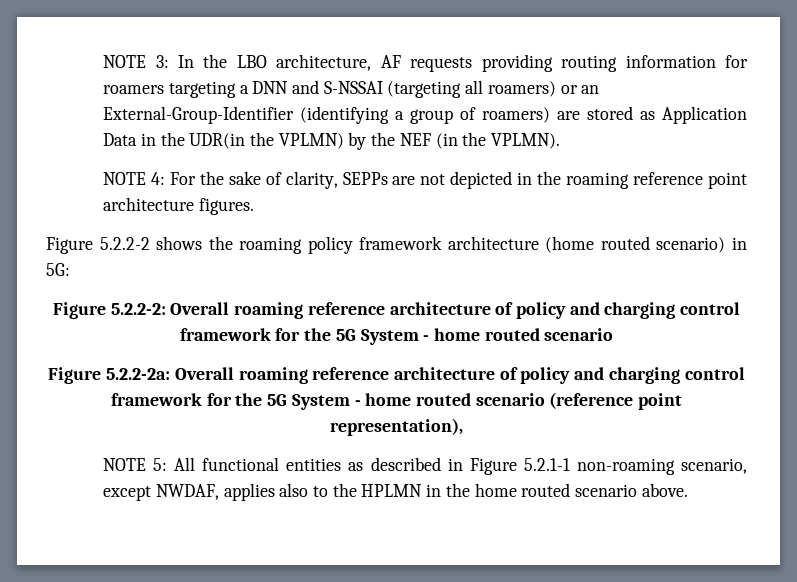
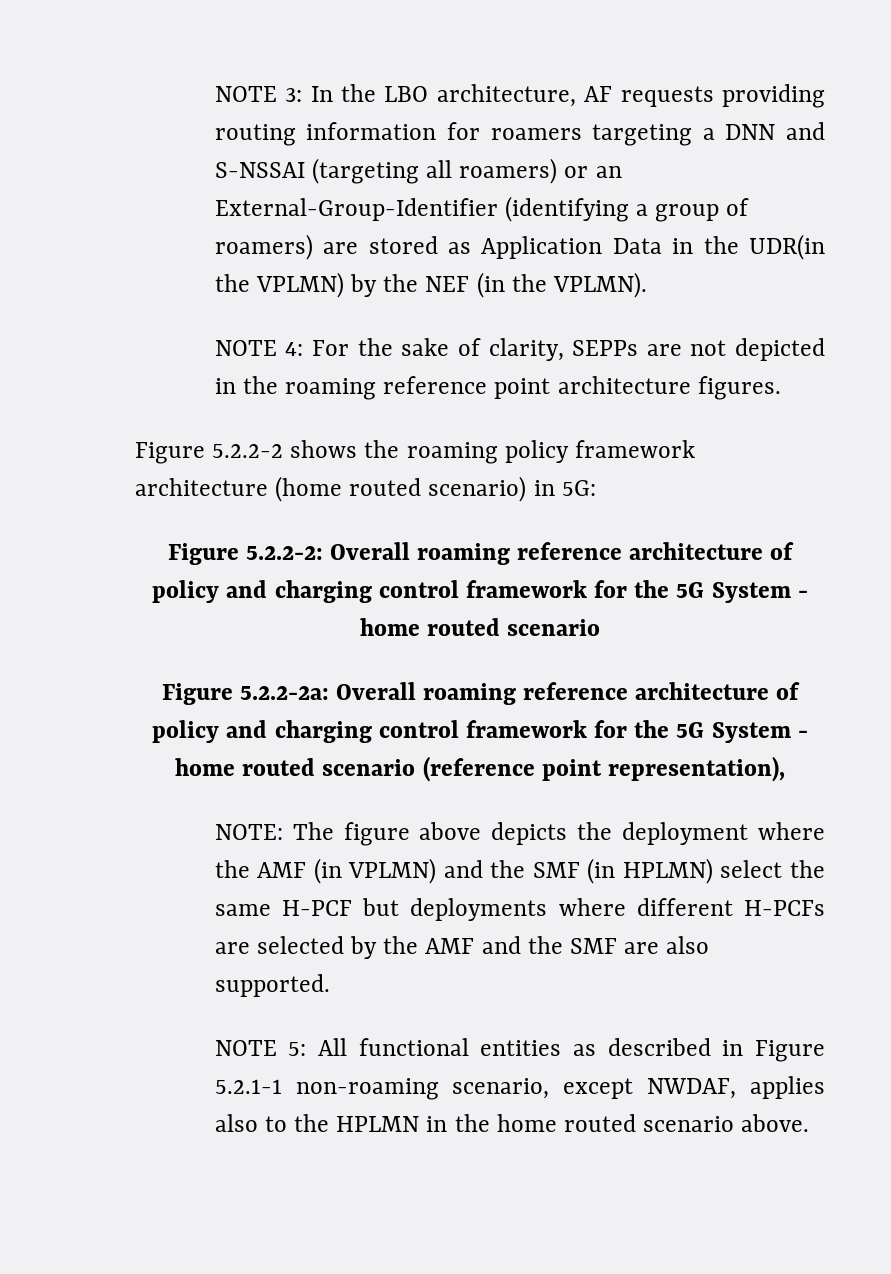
(463, 427) none -> [214,822,825,846] [214,858,825,884] [214,898,825,921] [214,936,710,959] [214,974,330,997] // NOTE: The figure above depicts the deployment where the AMF (in VPLMN) and the SMF (in HPLMN) select the same H-PCF but deployments where different H-PCFs are selected by the AMF and the SMF are also supported.

